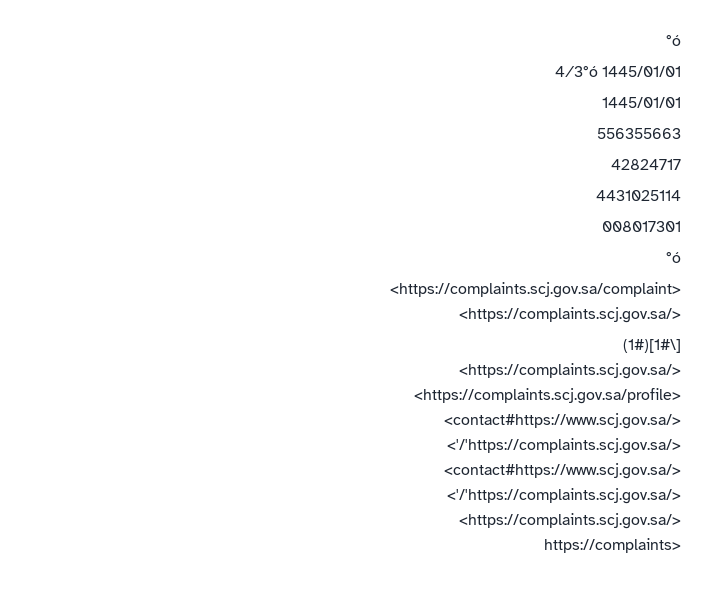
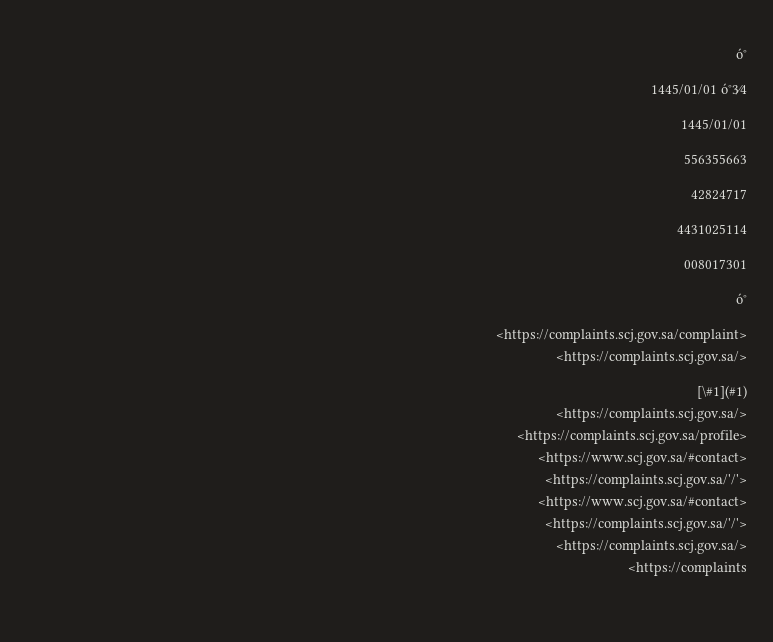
[666,35,681,46] [554,66,682,77] °ó // 4⁄3°ó 1445/01/01 -> [736,48,747,59] [651,83,747,95] ó° // 1445/01/01 ó°3⁄4
[666,252,681,263] °ó -> [736,293,747,304] ó°
[623,339,681,353] (1#)[1#\] -> [697,385,747,399] [\#1](#1)
[444,413,681,429] [447,438,681,454] [444,463,681,479] [447,488,681,504] [459,513,681,529] [544,538,681,553] <contact#https://www.scj.gov.sa/> // <'/'https://complaints.scj.gov.sa/> // <contact#https://www.scj.gov.sa/> // <'/'https://complaints.scj.gov.sa/> // <https://complaints.scj.gov.sa/> // https://complaints> -> [538,452,747,466] [545,474,747,488] [538,496,747,510] [545,518,747,532] [556,540,747,554] [628,562,747,576] <https://www.scj.gov.sa/#contact> // <https://complaints.scj.gov.sa/'/'> // <https://www.scj.gov.sa/#contact> // <https://complaints.scj.gov.sa/'/'> // <https://complaints.scj.gov.sa/> // <https://complaints

